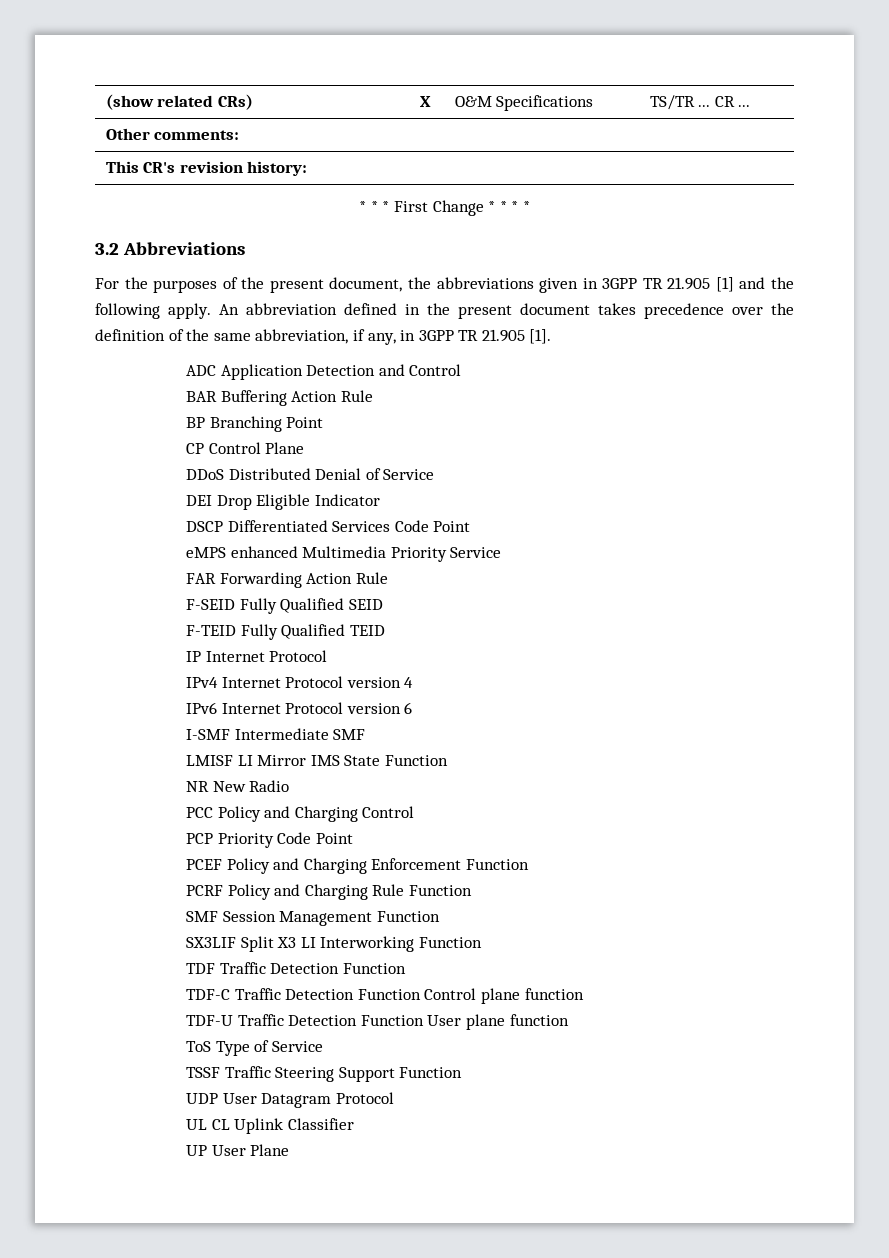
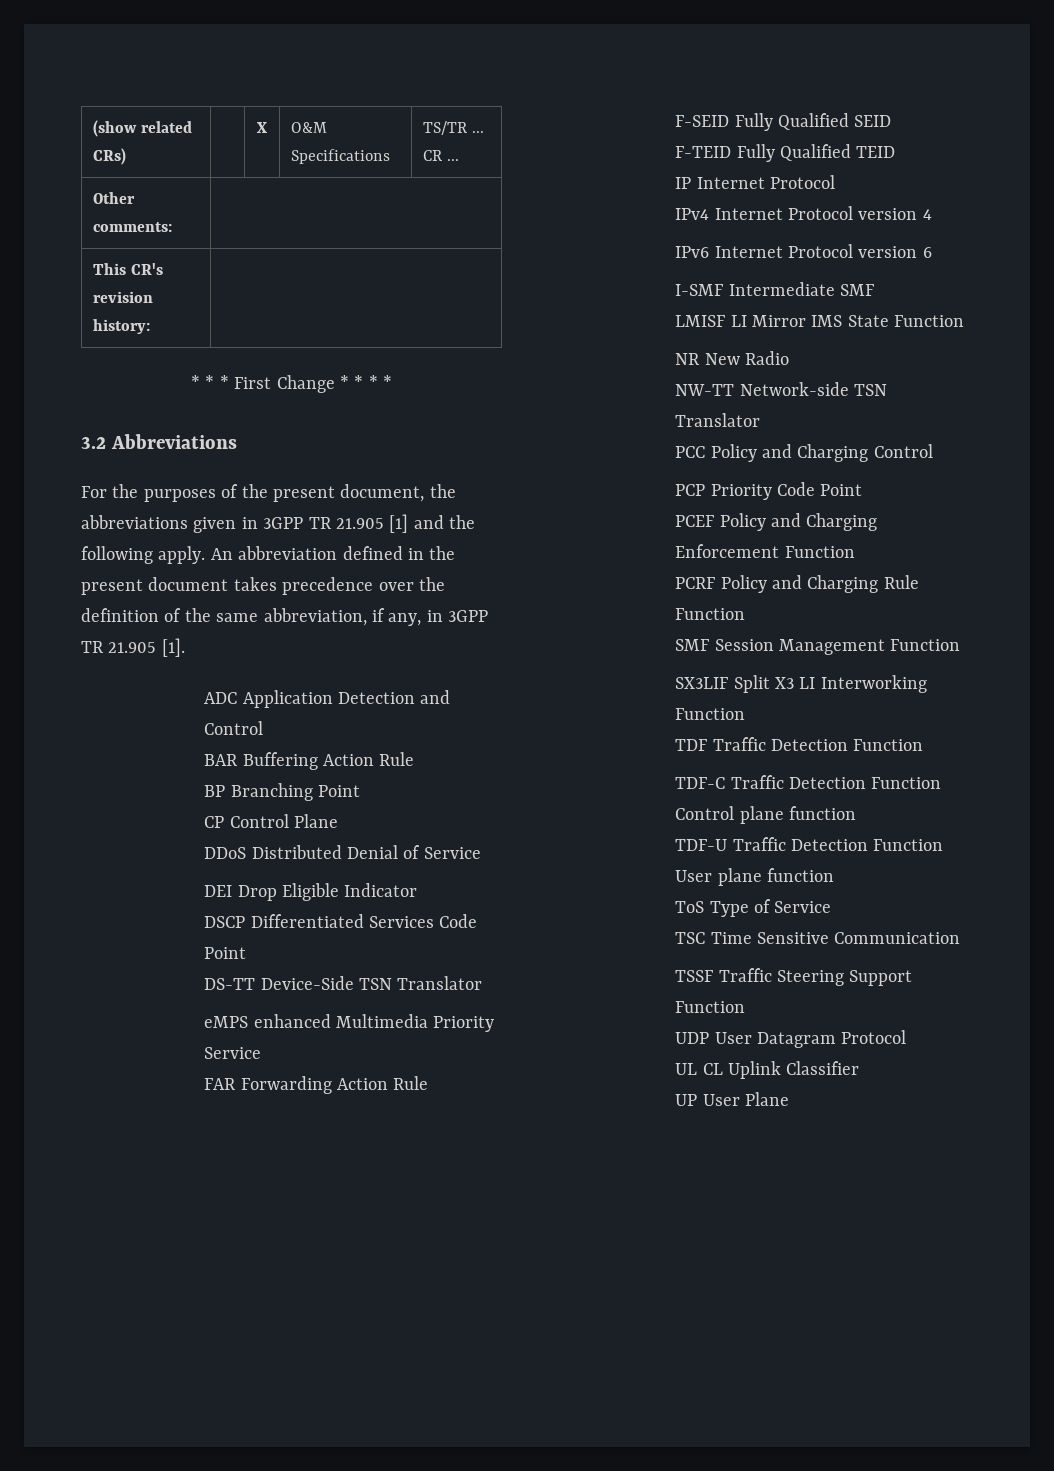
(471, 526) none -> [204,976,483,990] // DS-TT Device-Side TSN Translator
(290, 786) none -> [675,382,888,396] [675,413,761,427] // NW-TT Network-side TSN Translator
(323, 1046) none -> [675,932,961,944] // TSC Time Sensitive Communication

